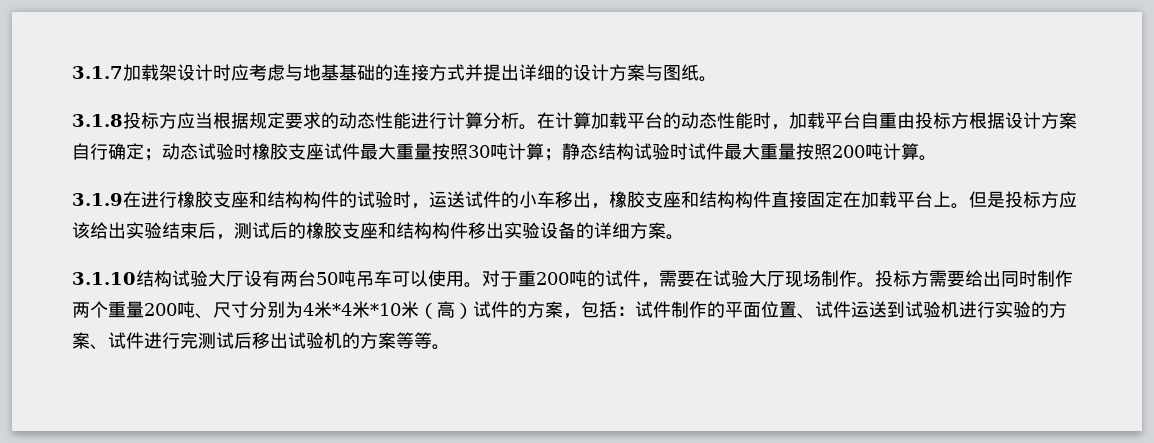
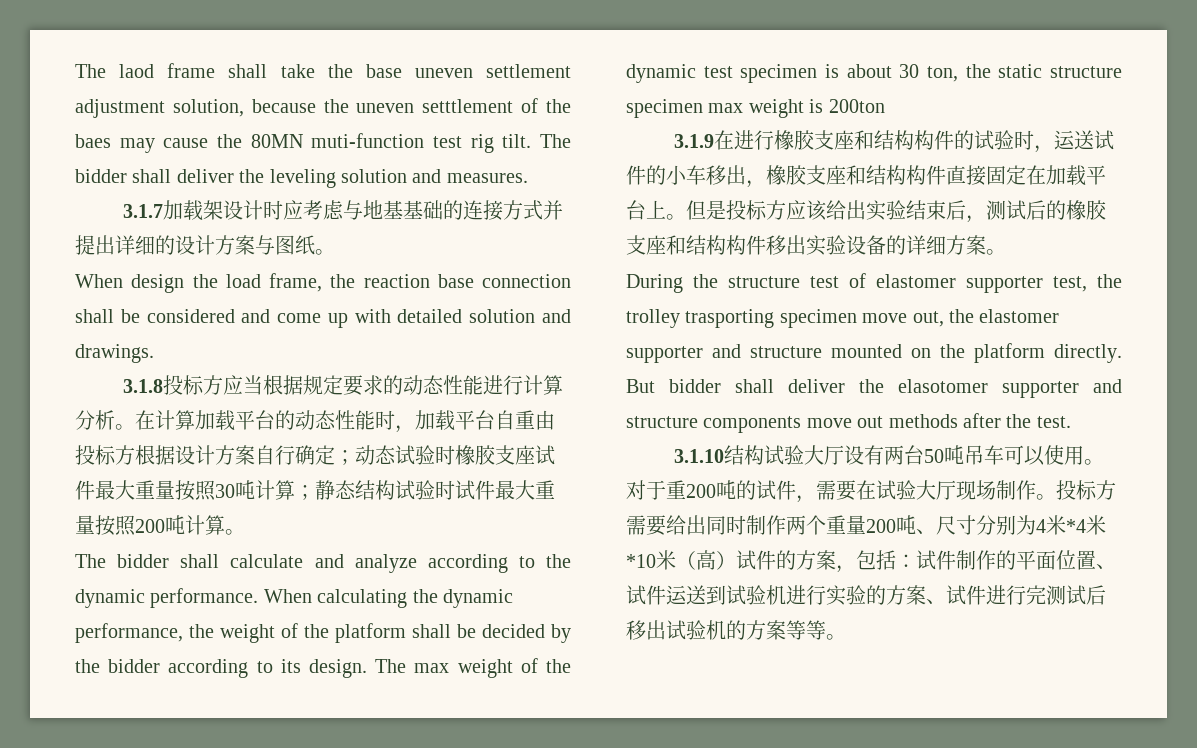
(72, 72) none -> [75,63,571,78] [75,98,571,118] [75,133,571,153] [75,169,528,188] The laod frame shall take the base uneven settlement adjustment solution, because the uneven setttlement of the baes may cause the 80MN muti-function test rig tilt. The bidder shall deliver the leveling solution and measures. //
(717, 79) none -> [75,273,571,293] [75,309,571,328] [75,344,154,363] // When design the load frame, the reaction base connection shall be considered and come up with detailed solution and drawings.
(937, 158) none -> [75,554,571,573] [75,588,513,608] [75,623,571,643] [75,658,571,678] [626,64,1122,83] [626,99,885,118] // The bidder shall calculate and analyze according to the dynamic performance. When calculating the dynamic performance, the weight of the platform shall be decided by the bidder according to its design. The max weight of the dynamic test specimen is about 30 ton, the static structure specimen max weight is 200ton
(684, 237) none -> [626,273,1122,293] [626,309,1060,328] [626,343,1122,363] [626,379,1122,398] [626,413,1071,433] // During the structure test of elastomer supporter test, the trolley trasporting specimen move out, the elastomer supporter and structure mounted on the platform directly. But bidder shall deliver the elasotomer supporter and structure components move out methods after the test.

